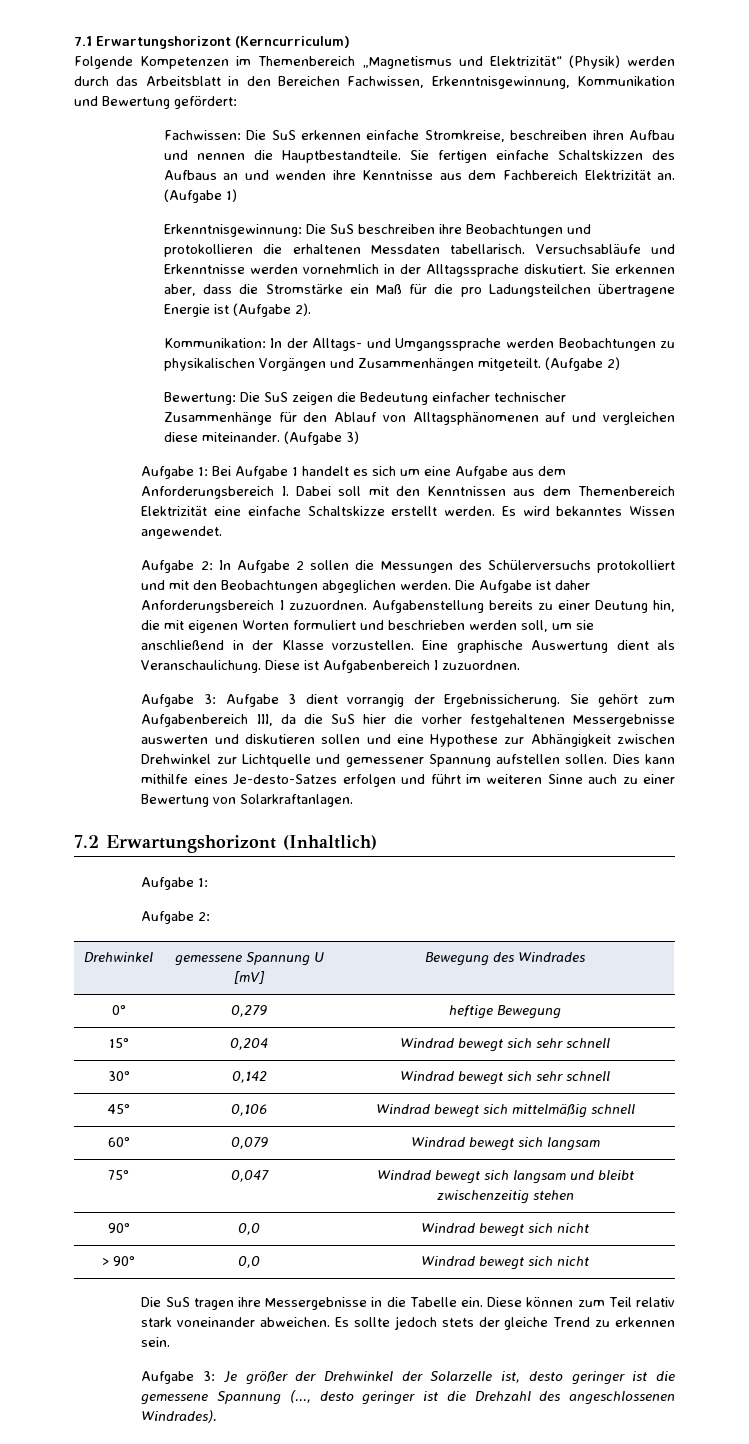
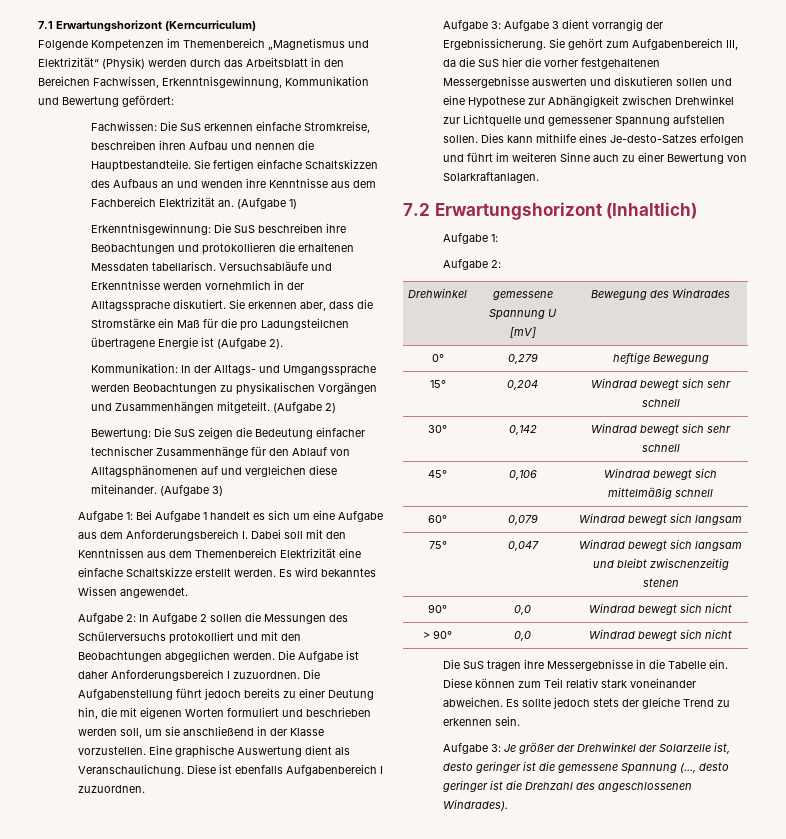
[371,600,484,613] Aufgabenstellung -> [302,669,320,679] [77,688,241,700] Die Aufgabenstellung führt jedoch
(320, 665) none -> [234,765,283,774] ebenfalls

